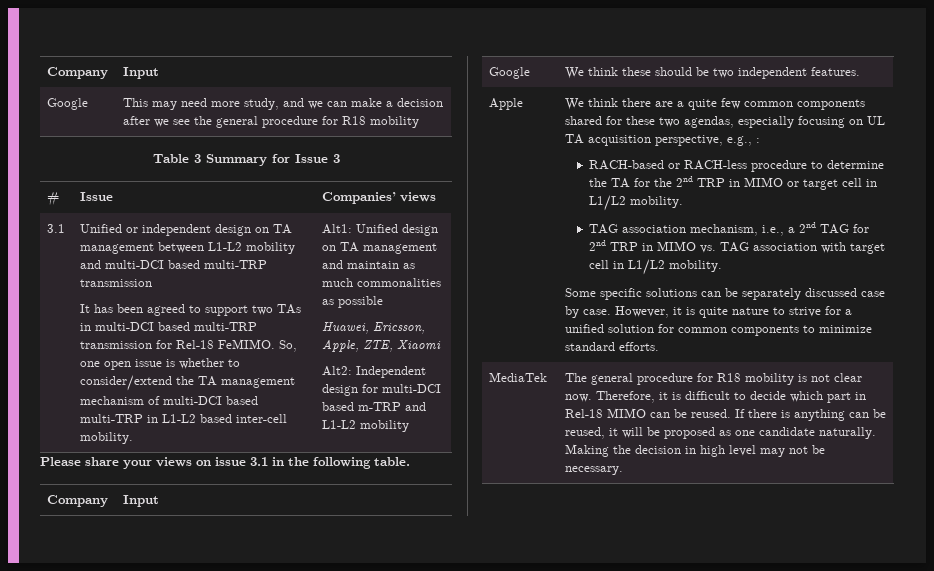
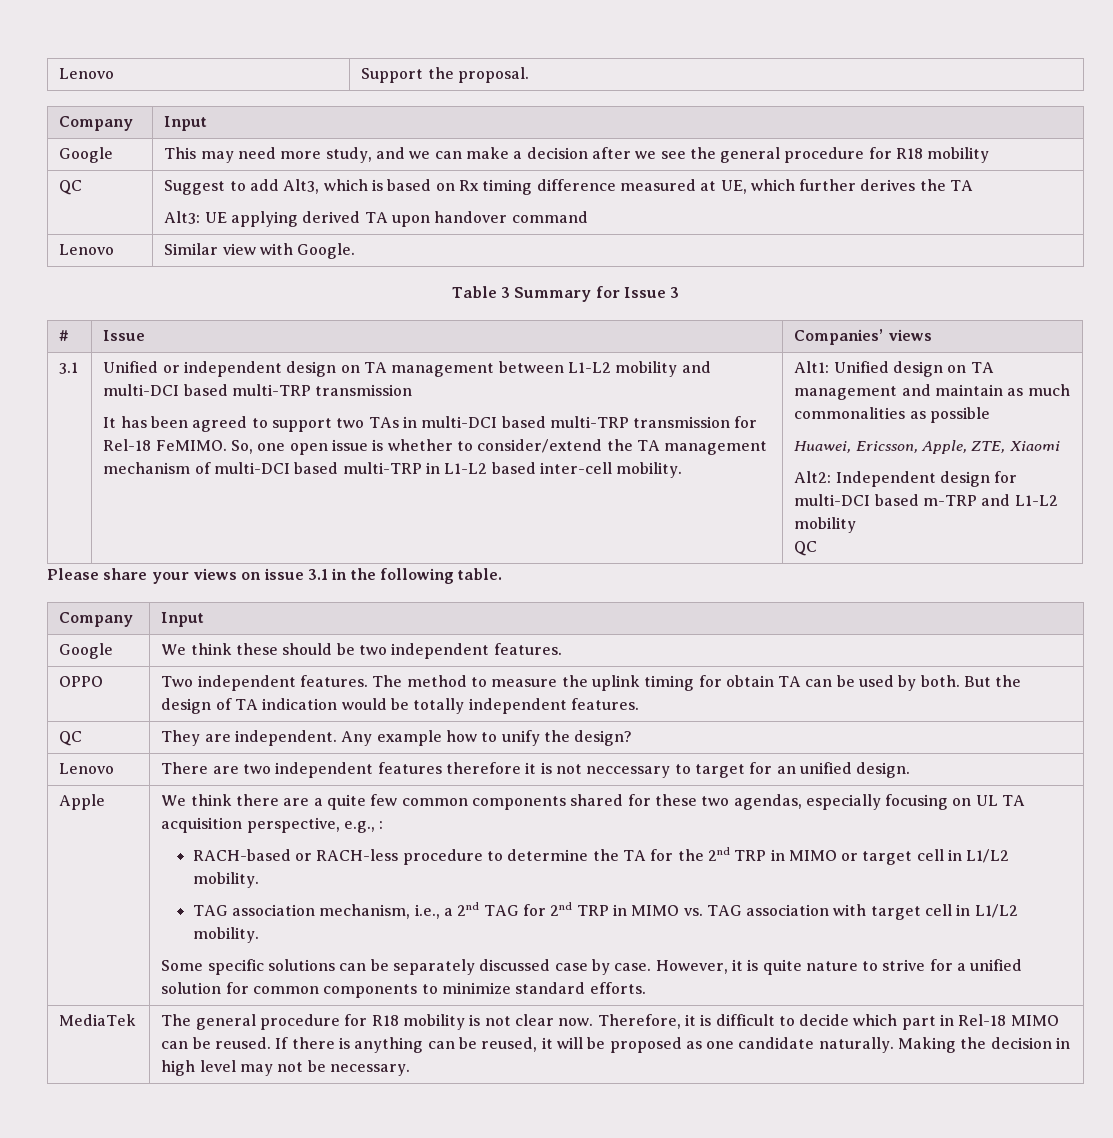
(47, 73) none -> [59,68,115,79] [361,67,529,83] Lenovo | Support the proposal. //
(420, 122) none -> [59,180,83,195] [164,179,974,195] [164,211,588,227] [59,244,115,255] [164,243,356,259] // QC | Suggest to add Alt3, which is based on Rx timing difference measured at UE, which further derives the TA // Alt3: UE applying derived TA upon handover command // Lenovo | Similar view with Google.
(410, 426) none -> [794,541,818,556] // QC
(861, 71) none -> [59,676,104,687] [161,675,1022,691] [161,698,639,714] [59,731,83,746] [161,730,633,746] [59,763,115,774] [161,762,911,778] // OPPO | Two independent features. The method to measure the uplink timing for obtain TA can be used by both. But the design of TA indication would be totally independent features. // QC | They are independent. Any example how to unify the design? // Lenovo | There are two independent features therefore it is not neccessary to target for an unified design.

